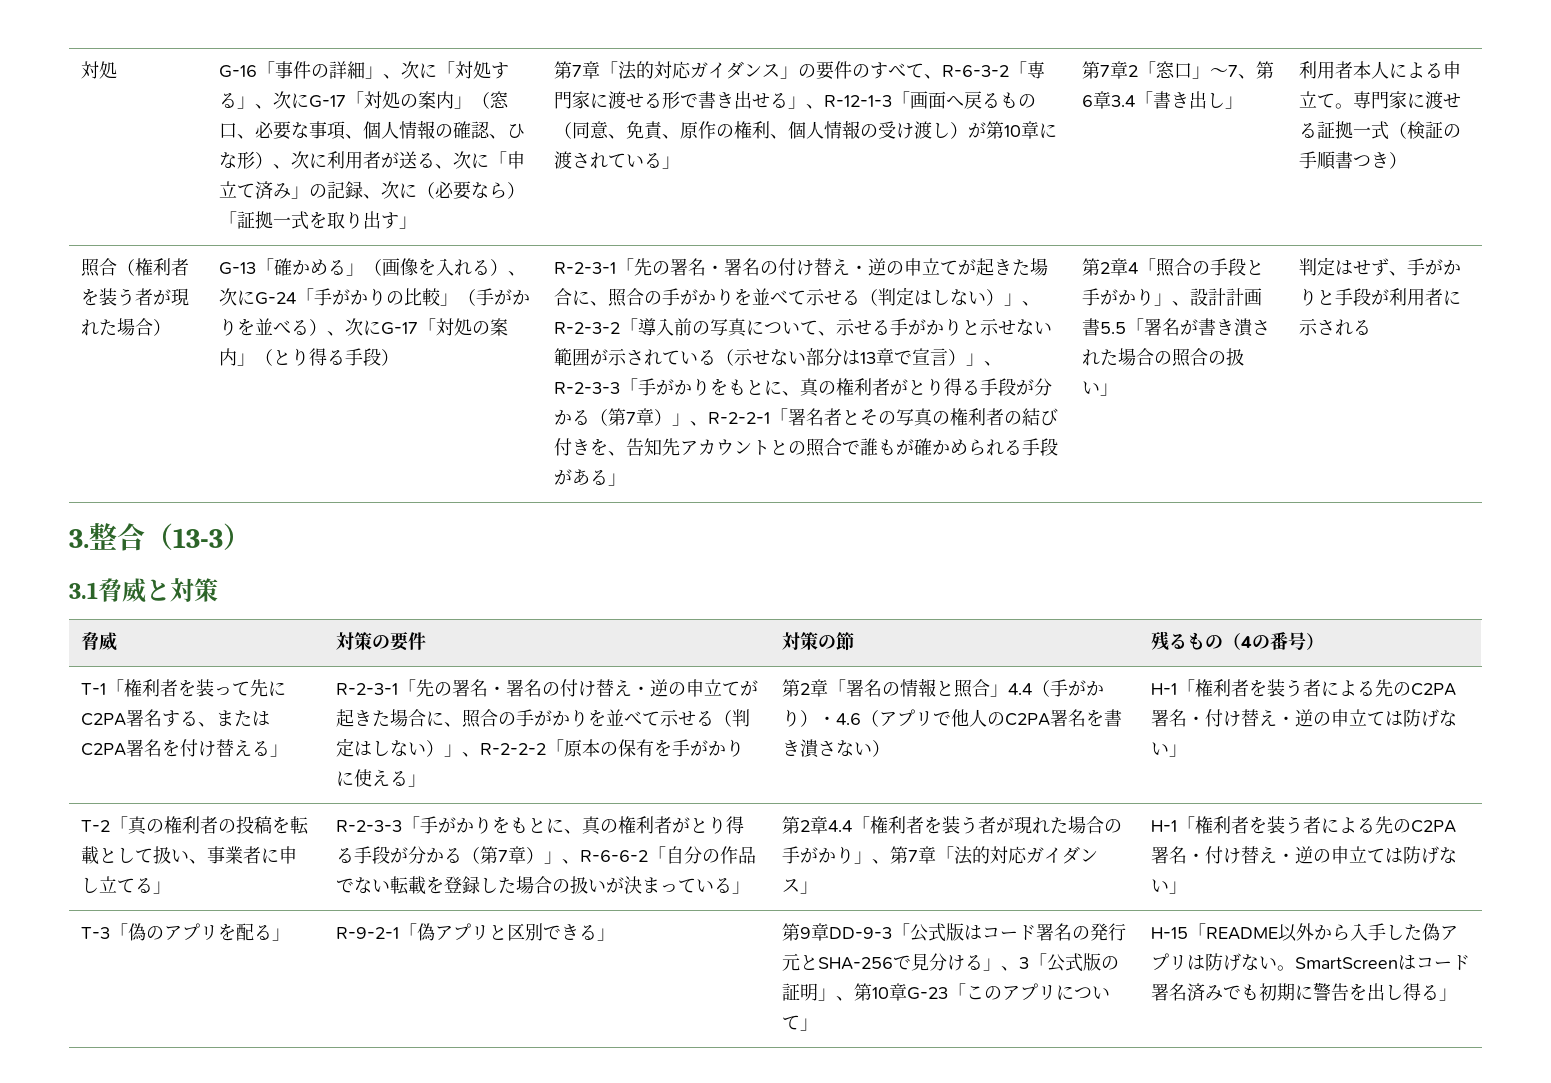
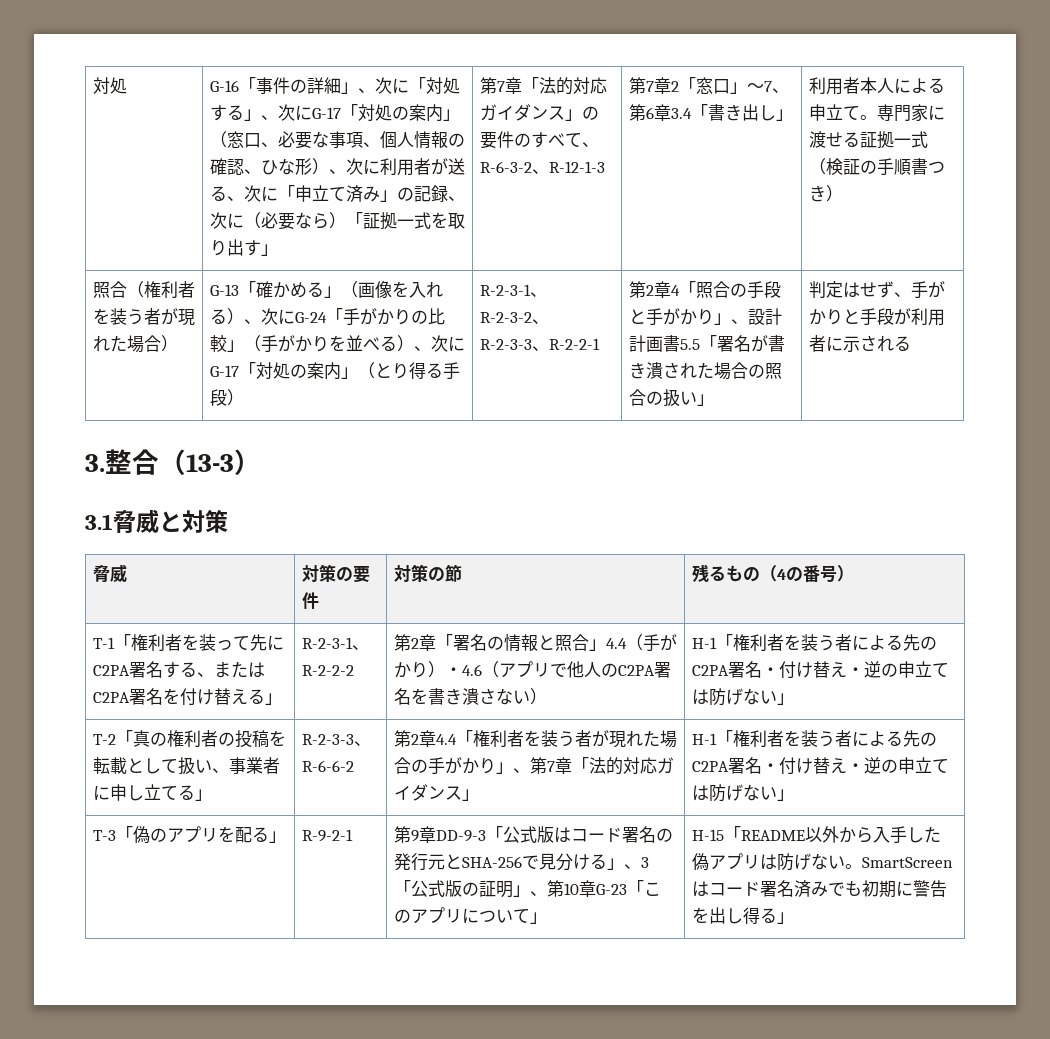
[1008,61,1045,79] [553,91,1036,109] [553,120,1057,140] [553,151,680,169] 「専門家に渡せる形で書き出せる」、R-12-1-3「画面へ戻るもの（同意、免責、原作の権利、個人情報の受け渡し）が第10章に渡されている」 -> [531,161,605,174] 、R-12-1-3
[615,258,1048,276] [553,287,1040,307] [553,318,1052,337] [553,348,1002,366] [553,378,1052,397] [553,408,1058,427] [553,438,1058,457] [553,469,626,486] 「先の署名・署名の付け替え・逆の申立てが起きた場合に、照合の手がかりを並べて示せる（判定はしない）」、R-2-3-2「導入前の写真について、示せる手がかりと示せない範囲が示されている（示せない部分は13章で宣言）」、R-2-3-3「手がかりをもとに、真の権利者がとり得る手段が分かる（第7章）」、R-2-2-1「署名者とその写真の権利者の結び付きを、告知先アカウントとの照合で誰もが確かめられる手段がある」 -> [529,292,547,297] [479,312,549,324] [479,338,600,351] 、R-2-3-2、R-2-3-3、R-2-2-1
[397,679,758,697] [335,709,750,728] [335,738,744,757] [335,769,426,787] 「先の署名・署名の付け替え・逆の申立てが起きた場合に、照合の手がかりを並べて示せる（判定はしない）」、R-2-2-2「原本の保有を手がかりに使える」 -> [351,645,369,650] [301,665,354,676] 、R-2-2-2
[401,816,744,835] [335,846,756,864] [335,876,750,895] 「手がかりをもとに、真の権利者がとり得る手段が分かる（第7章）」、R-6-6-2「自分の作品でない転載を登録した場合の扱いが決まっている」 -> [353,741,371,746] [301,760,354,772] 、R-6-6-2
[398,923,615,941] 「偽アプリと区別できる」 -> (353, 835) none

